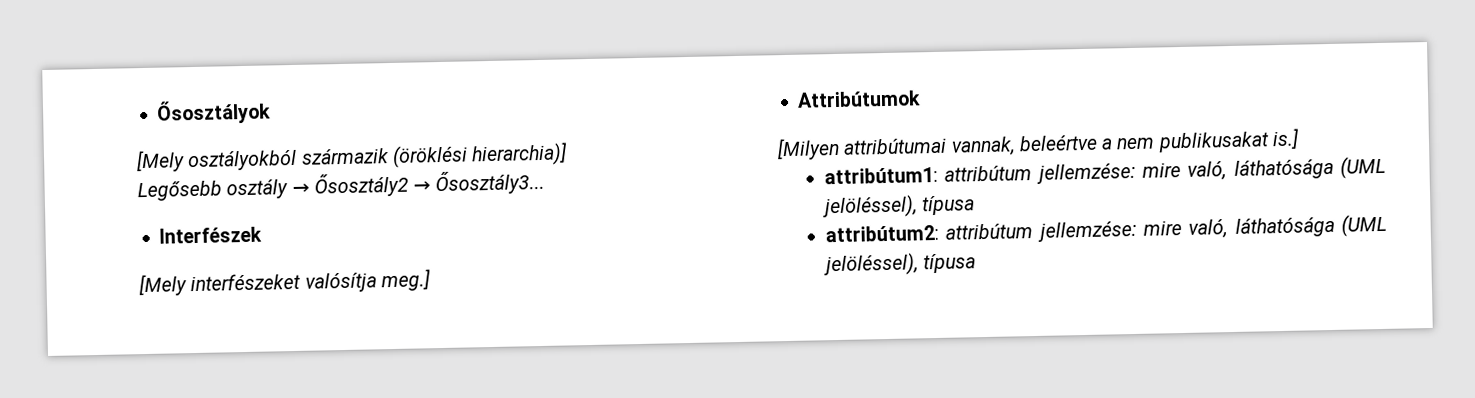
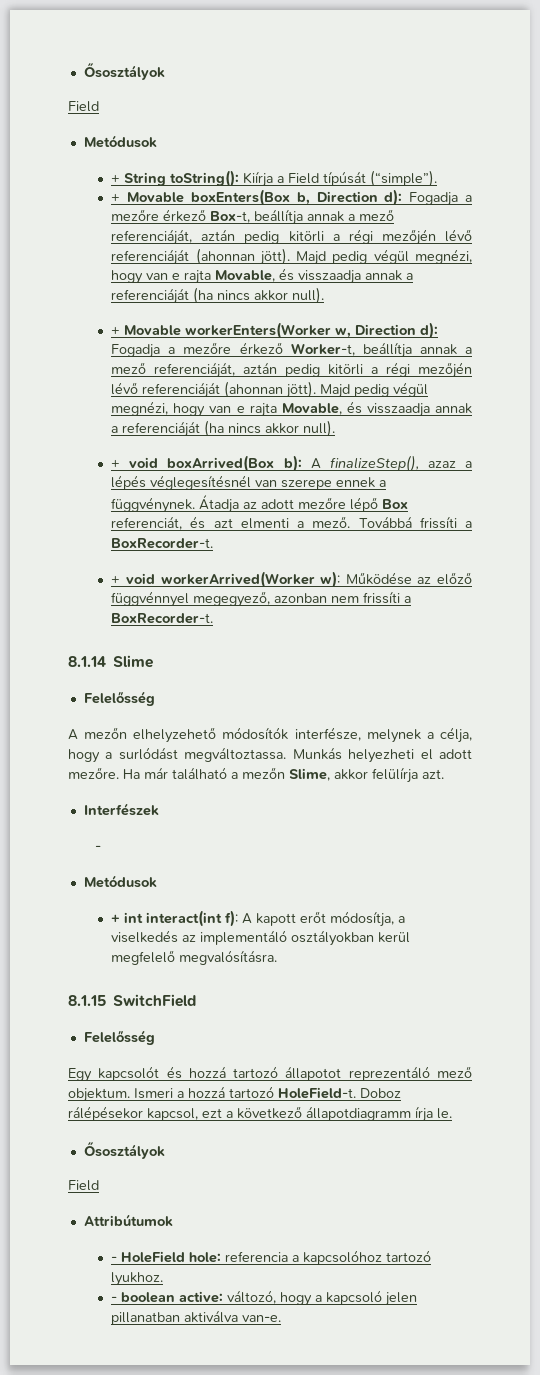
[156,99,272,125] [135,142,569,173] [137,169,546,202] [159,226,263,244] [138,269,431,297] [797,90,922,108] [776,128,1300,161] [824,155,1386,185] [821,194,976,219] [825,213,1387,243] [823,252,977,277] Ősosztályok // [Mely osztályokból származik (öröklési hierarchia)] // Legősebb osztály → Ősosztály2 → Ősosztály3... // Interfészek // [Mely interfészeket valósítja meg.] // Attribútumok // [Milyen attribútumai vannak, beleértve a nem publikusakat is.] // attribútum1: attribútum jellemzése: mire való, láthatósága (UML jelöléssel), típusa // attribútum2: attribútum jellemzése: mire való, láthatósága (UML jelöléssel), típusa -> [83,62,165,80] [68,101,99,112] [83,135,157,148] [111,170,438,187] [111,189,472,206] [111,209,395,225] [111,229,473,245] [111,248,472,265] [111,268,414,284] [111,287,325,304] [111,322,439,339] [111,342,473,358] [111,362,472,378] [111,381,429,398] [111,401,472,417] [111,420,336,437] [111,455,472,472] [111,475,387,490] [111,494,409,513] [111,516,472,530] [111,538,214,549] [111,571,472,588] [111,591,412,607] [111,613,214,624] [68,655,154,668] [83,691,155,706] [68,727,473,743] [68,747,472,763] [68,767,444,783] [83,803,159,816] [95,845,102,851] [83,875,157,888] [111,910,406,927] [111,930,411,946] [111,950,278,965] [68,994,197,1007] [83,1030,155,1045] [68,1066,472,1082] [68,1086,401,1102] [68,1106,452,1122] [83,1141,165,1159] [68,1180,99,1191] [83,1214,173,1227] [111,1250,432,1265] [111,1272,164,1286] [111,1290,418,1306] [111,1310,282,1325] Ősosztályok // Field // Metódusok // + String toString(): Kiírja a Field típúsát (“simple”). // + Movable boxEnters(Box b, Direction d): Fogadja a mezőre érkező Box-t, beállítja annak a mező referenciáját, aztán pedig kitörli a régi mezőjén lévő referenciáját (ahonnan jött). Majd pedig végül megnézi, hogy van e rajta Movable, és visszaadja annak a referenciáját (ha nincs akkor null). // + Movable workerEnters(Worker w, Direction d): Fogadja a mezőre érkező Worker-t, beállítja annak a mező referenciáját, aztán pedig kitörli a régi mezőjén lévő referenciáját (ahonnan jött). Majd pedig végül megnézi, hogy van e rajta Movable, és visszaadja annak a referenciáját (ha nincs akkor null). // + void boxArrived(Box b): A finalizeStep(), azaz a lépés véglegesítésnél van szerepe ennek a függvénynek. Átadja az adott mezőre lépő Box referenciát, és azt elmenti a mező. Továbbá frissíti a BoxRecorder-t. // + void workerArrived(Worker w): Működése az előző függvénnyel megegyező, azonban nem frissíti a BoxRecorder-t. // 8.1.14 Slime // Felelősség // A mezőn elhelyzehető módosítók interfésze, melynek a célja, hogy a surlódást megváltoztassa. Munkás helyezheti el adott mezőre. Ha már található a mezőn Slime, akkor felülírja azt. // Interfészek // - // Metódusok // + int interact(int f): A kapott erőt módosítja, a viselkedés az implementáló osztályokban kerül megfelelő megvalósításra. // 8.1.15 SwitchField // Felelősség // Egy kapcsolót és hozzá tartozó állapotot reprezentáló mező objektum. Ismeri a hozzá tartozó HoleField-t. Doboz rálépésekor kapcsol, ezt a következő állapotdiagramm írja le. // Ősosztályok // Field // Attribútumok // - HoleField hole: referencia a kapcsolóhoz tartozó lyukhoz. // - boolean active: változó, hogy a kapcsoló jelen pillanatban aktiválva van-e.

